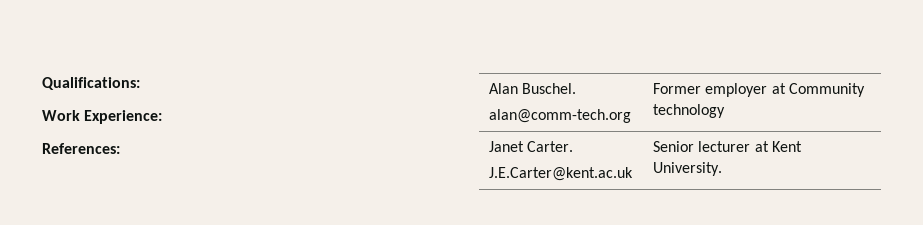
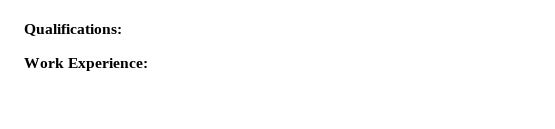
[42,143,120,154] [489,83,577,94] [489,109,632,123] [653,83,865,97] [653,104,726,118] [489,141,574,152] [489,167,634,181] [653,141,802,152] [653,162,723,176] // References: // Alan Buschel. // alan@comm-tech.org | Former employer at Community technology // Janet Carter. // J.E.Carter@kent.ac.uk | Senior lecturer at Kent University. -> (149, 64) none

